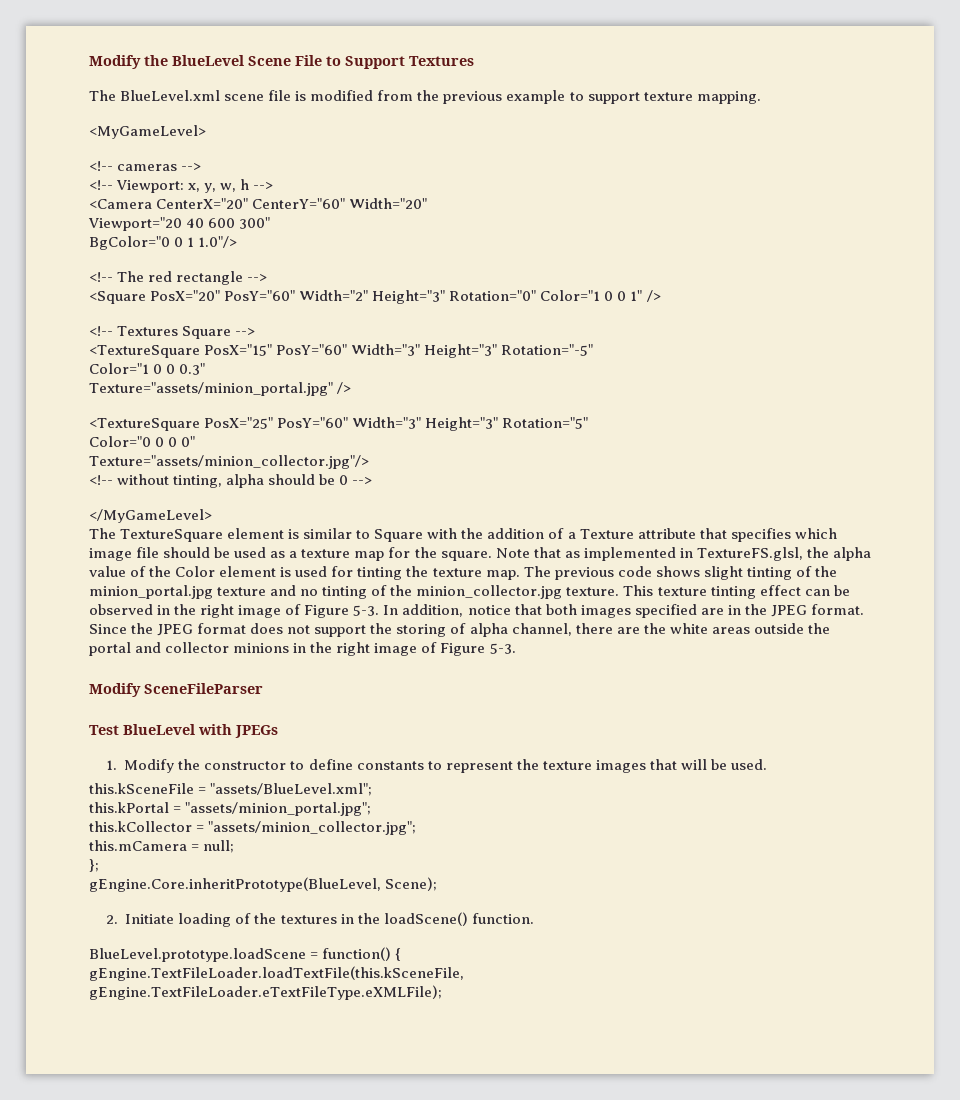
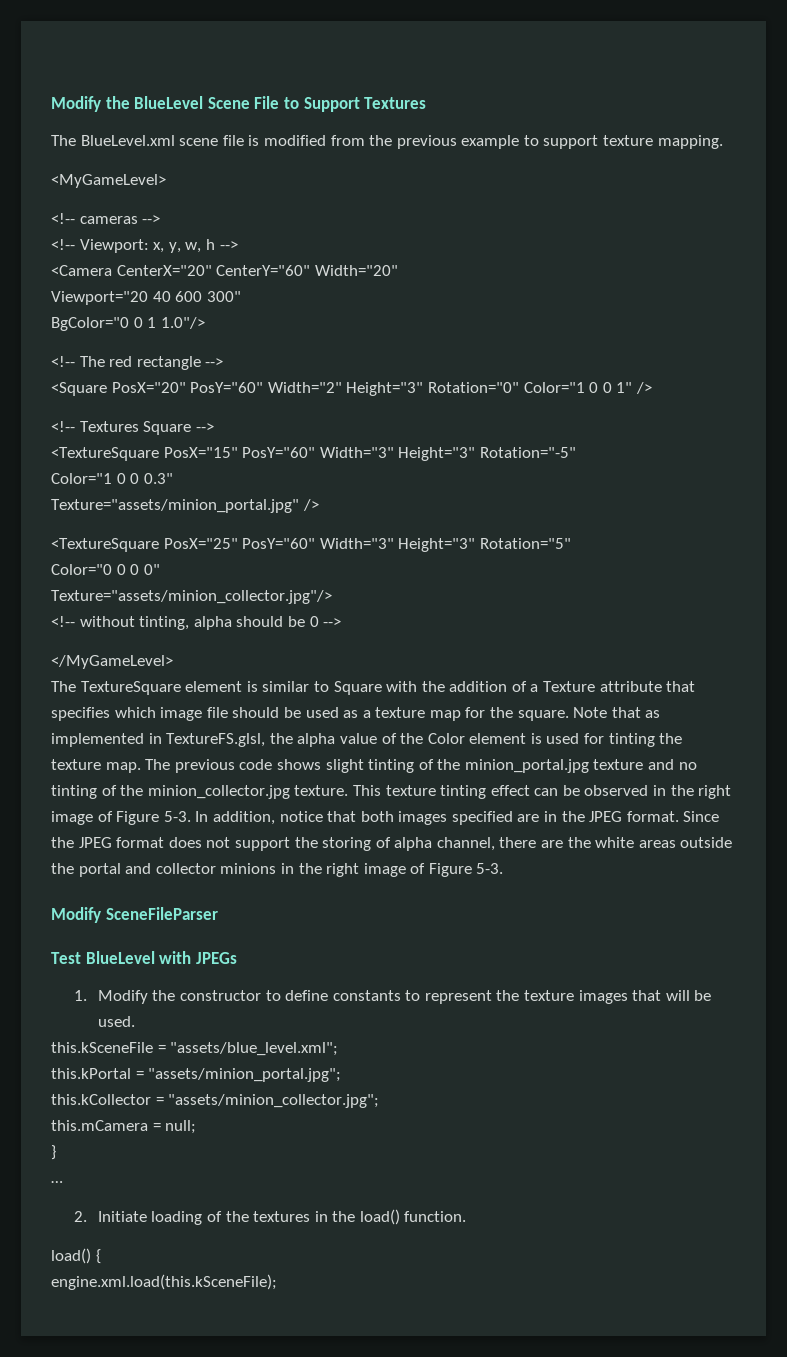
[210,783,373,796] "assets/BlueLevel.xml"; -> [170,1042,339,1056] "assets/blue_level.xml";
[89,859,99,872] [89,877,438,892] }; // gEngine.Core.inheritPrototype(BlueLevel, Scene); -> [51,1145,56,1160] [51,1181,63,1183] } // …
[383,912,468,926] loadScene() -> [359,1209,400,1225] load()
[89,947,392,962] BlueLevel.prototype.loadScene = function() -> [51,1248,91,1264] load()
[89,966,464,981] [89,985,442,1000] gEngine.TextFileLoader.loadTextFile(this.kSceneFile, // gEngine.TextFileLoader.eTextFileType.eXMLFile); -> [51,1274,277,1290] engine.xml.load(this.kSceneFile);

